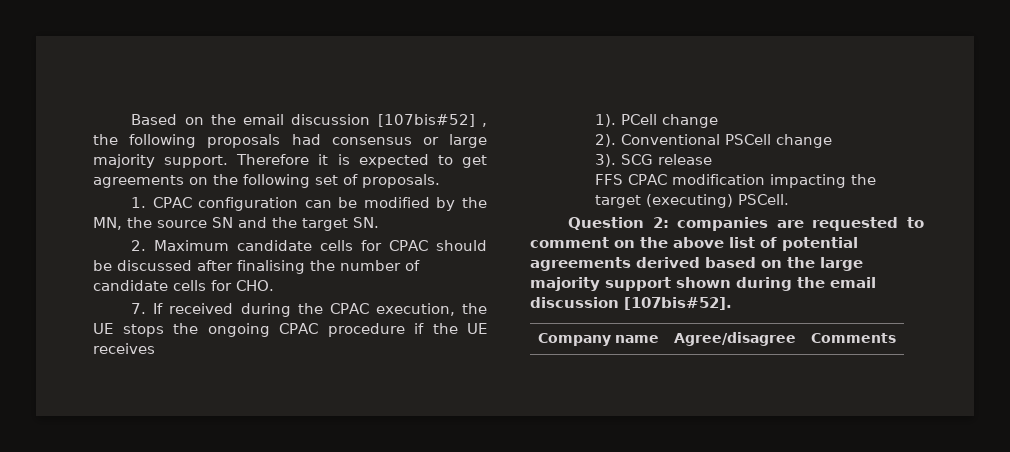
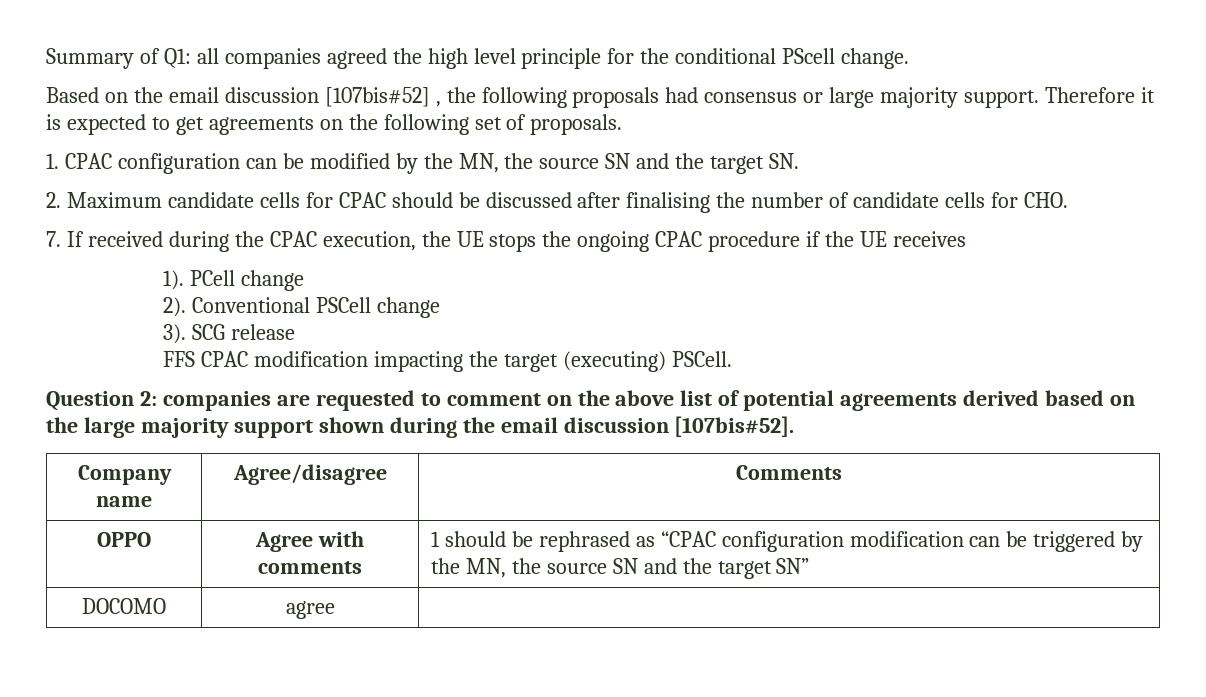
(131, 119) none -> [46,48,910,69] Summary of Q1: all companies agreed the high level principle for the conditional PScell change. //
(896, 338) none -> [97,532,151,547] [255,531,364,552] [258,561,362,574] [430,531,1144,552] [430,558,810,579] [82,598,166,614] [285,601,335,619] // OPPO | Agree with comments | 1 should be rephrased as “CPAC configuration modification can be triggered by the MN, the source SN and the target SN” // DOCOMO | agree |

